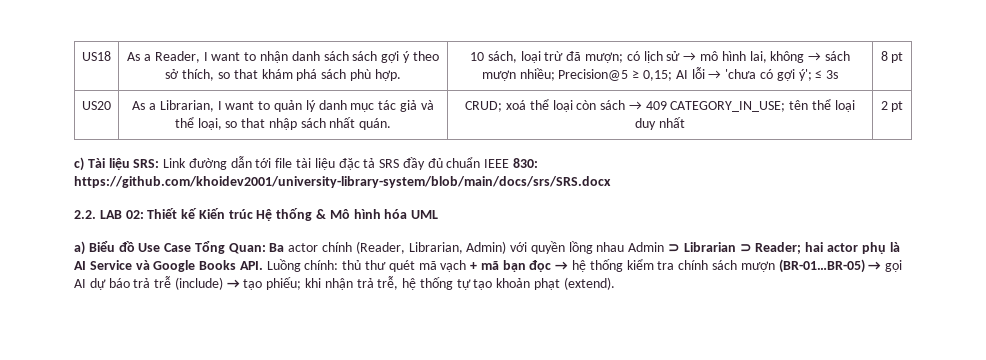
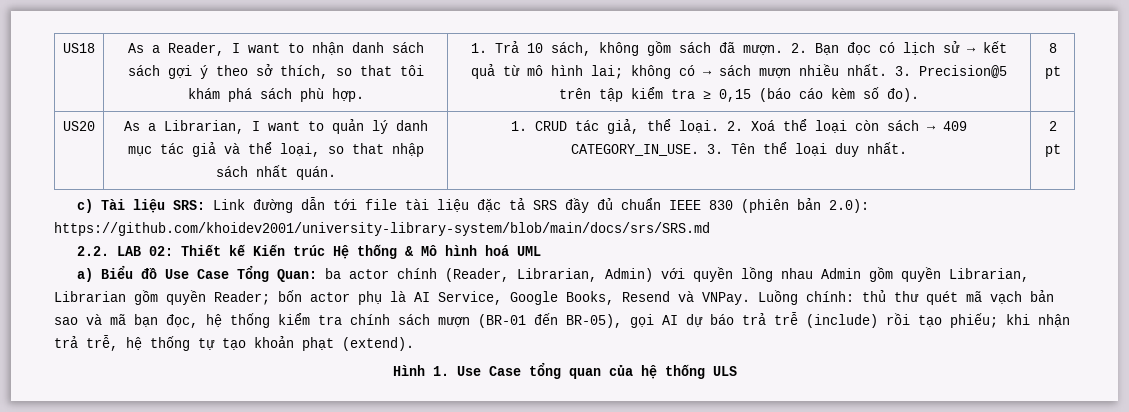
(258, 74) none -> [399,65,424,76] tôi
[470,51,850,63] [481,67,839,81] 10 sách, loại trừ đã mượn; có lịch sử → mô hình lai, không → sách mượn nhiều; Precision@5 ≥ 0,15; AI lỗi → 'chưa có gợi ý'; ≤ 3s -> [471,41,1007,56] [471,64,1007,79] [559,87,919,102] 1. Trả 10 sách, không gồm sách đã mượn. 2. Bạn đọc có lịch sử → kết quả từ mô hình lai; không có → sách mượn nhiều nhất. 3. Precision@5 trên tập kiểm tra ≥ 0,15 (báo cáo kèm số đo).
[465,100,526,112] CRUD; xoá -> [511,119,775,134] 1. CRUD tác giả, thể loại. 2. Xoá
[670,100,809,112] CATEGORY_IN_USE; tên -> [571,143,755,156] CATEGORY_IN_USE. 3. Tên
[658,117,685,128] nhất -> [866,142,907,154] nhất.
[513,158,539,168] [74,176,611,188] 830: https://github.com/khoidev2001/university-library-system/blob/main/docs/srs/SRS.docx -> [709,198,870,213] [54,222,710,236] 830 (phiên bản 2.0): https://github.com/khoidev2001/university-library-system/blob/main/docs/srs/SRS.md
[384,209,408,219] hóa -> [485,245,510,256] hoá
[269,243,285,252] Ba -> [325,268,342,279] ba
[668,242,900,254] [74,260,263,272] ⊃ Librarian ⊃ Reader; hai actor phụ là AI Service và Google Books API. -> [869,267,1030,282] [54,290,750,305] gồm quyền Librarian, Librarian gồm quyền Reader; bốn actor phụ là AI Service, Google Books, Resend và VNPay.
[470,260,569,272] + mã bạn đọc → -> [1030,290,1054,302] [54,314,198,328] bản sao và mã bạn đọc,
[778,259,882,273] (BR-01…BR-05) → -> [478,313,622,328] (BR-01 đến BR-05),
[226,279,240,288] → -> [886,313,910,325] rồi
(615, 283) none -> [392,362,737,379] // Hình 1. Use Case tổng quan của hệ thống ULS

